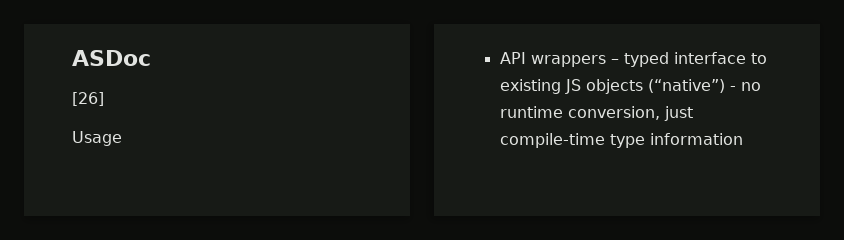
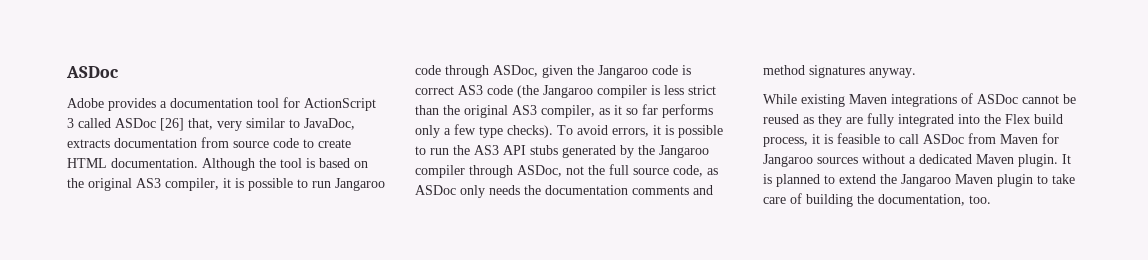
[72,92,104,106] [72,131,122,146] [499,52,767,67] [499,79,761,94] [499,106,693,121] [499,133,743,148] [26] // Usage // API wrappers – typed interface to existing JS objects (“native”) - no runtime conversion, just compile-time type information -> [67,97,376,111] [67,118,355,131] [67,137,351,148] [67,158,368,171] [67,178,385,191] [415,65,691,78] [415,85,716,98] [415,104,713,118] [415,124,723,138] [415,145,709,158] [415,164,718,178] [415,185,713,198] [763,65,916,78] [763,93,1076,107] [763,113,1063,127] [763,133,1059,147] [763,154,1071,167] [763,174,1075,187] [763,193,991,207] Adobe provides a documentation tool for ActionScript 3 called ASDoc [26] that, very similar to JavaDoc, extracts documentation from source code to create HTML documentation. Although the tool is based on the original AS3 compiler, it is possible to run Jangaroo code through ASDoc, given the Jangaroo code is correct AS3 code (the Jangaroo compiler is less strict than the original AS3 compiler, as it so far performs only a few type checks). To avoid errors, it is possible to run the AS3 API stubs generated by the Jangaroo compiler through ASDoc, not the full source code, as ASDoc only needs the documentation comments and method signatures anyway. // While existing Maven integrations of ASDoc cannot be reused as they are fully integrated into the Flex build process, it is feasible to call ASDoc from Maven for Jangaroo sources without a dedicated Maven plugin. It is planned to extend the Jangaroo Maven plugin to take care of building the documentation, too.

